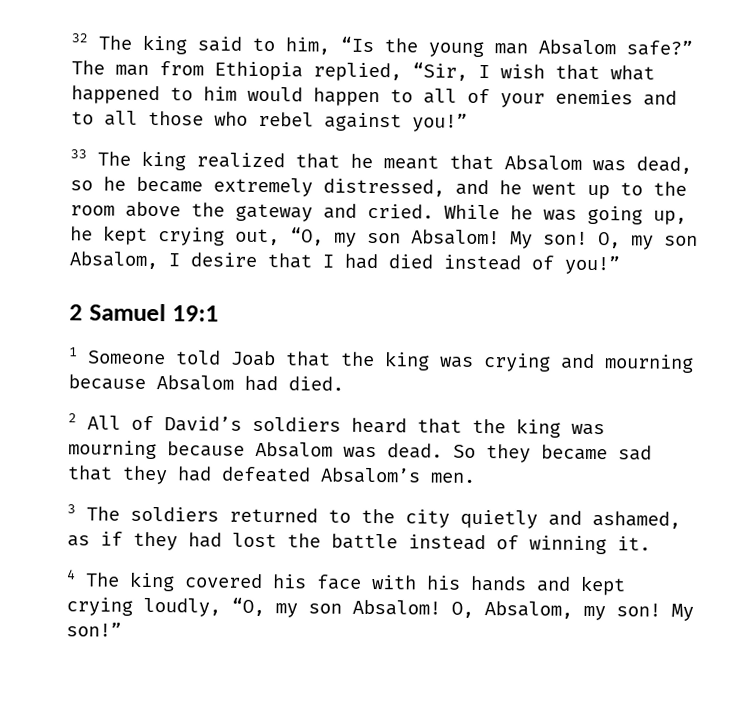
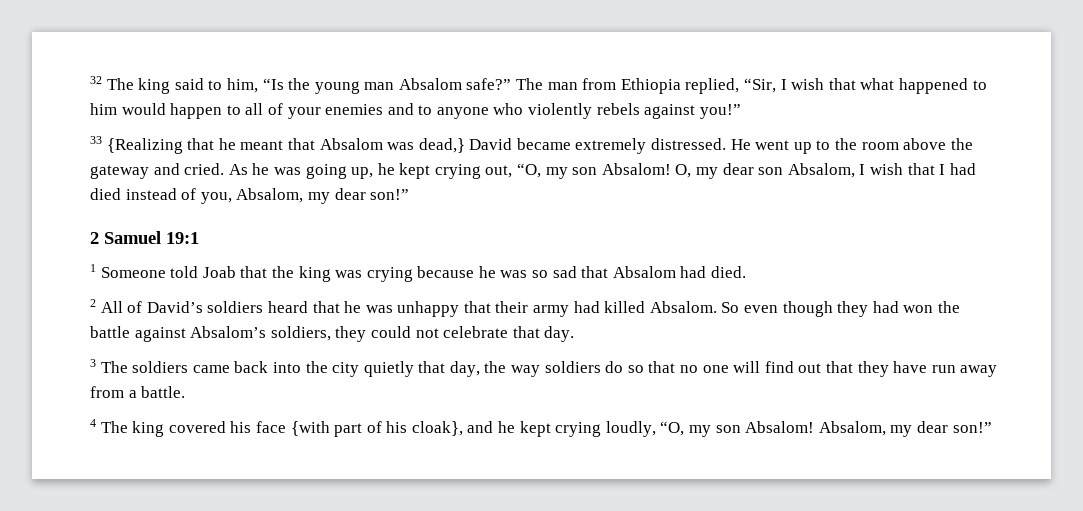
[104,110,314,127] all those who rebel -> [436,103,640,119] anyone who violently rebels
[97,150,285,171] The king realized -> [106,138,183,154] {Realizing
[636,156,692,174] [70,176,522,197] dead, so he became extremely distressed, and he -> [418,138,751,154] dead,} David became extremely distressed. He
[444,204,500,220] While -> [228,164,248,175] As
[510,231,588,249] My son! -> (671, 169) none
(654, 242) none -> [722,163,754,175] dear
[190,252,257,267] desire -> [869,163,903,175] wish
[564,255,620,275] you!” -> [200,188,410,204] you, Absalom, my dear son!”
[560,353,694,373] [68,374,146,390] and mourning because -> [417,266,609,278] because he was so sad that
[472,418,605,438] [68,440,652,463] [67,465,476,485] [67,504,681,529] [67,531,651,555] the king was mourning because Absalom was dead. So they became sad that they had defeated Absalom’s men. // 3 The soldiers returned to the city quietly and ashamed, as if they had lost the battle instead of winning it. -> [344,301,960,317] [90,326,575,342] [90,359,998,377] [90,386,186,398] he was unhappy that their army had killed Absalom. So even though they had won the battle against Absalom’s soldiers, they could not celebrate that day. // 3 The soldiers came back into the city quietly that day, the way soldiers do so that no one will find out that they have run away from a battle.
[371,575,571,592] with his hands and -> [290,421,516,437] {with part of his cloak}, and he
[451,601,694,621] O, Absalom, my son! My -> [818,421,948,437] Absalom, my dear

